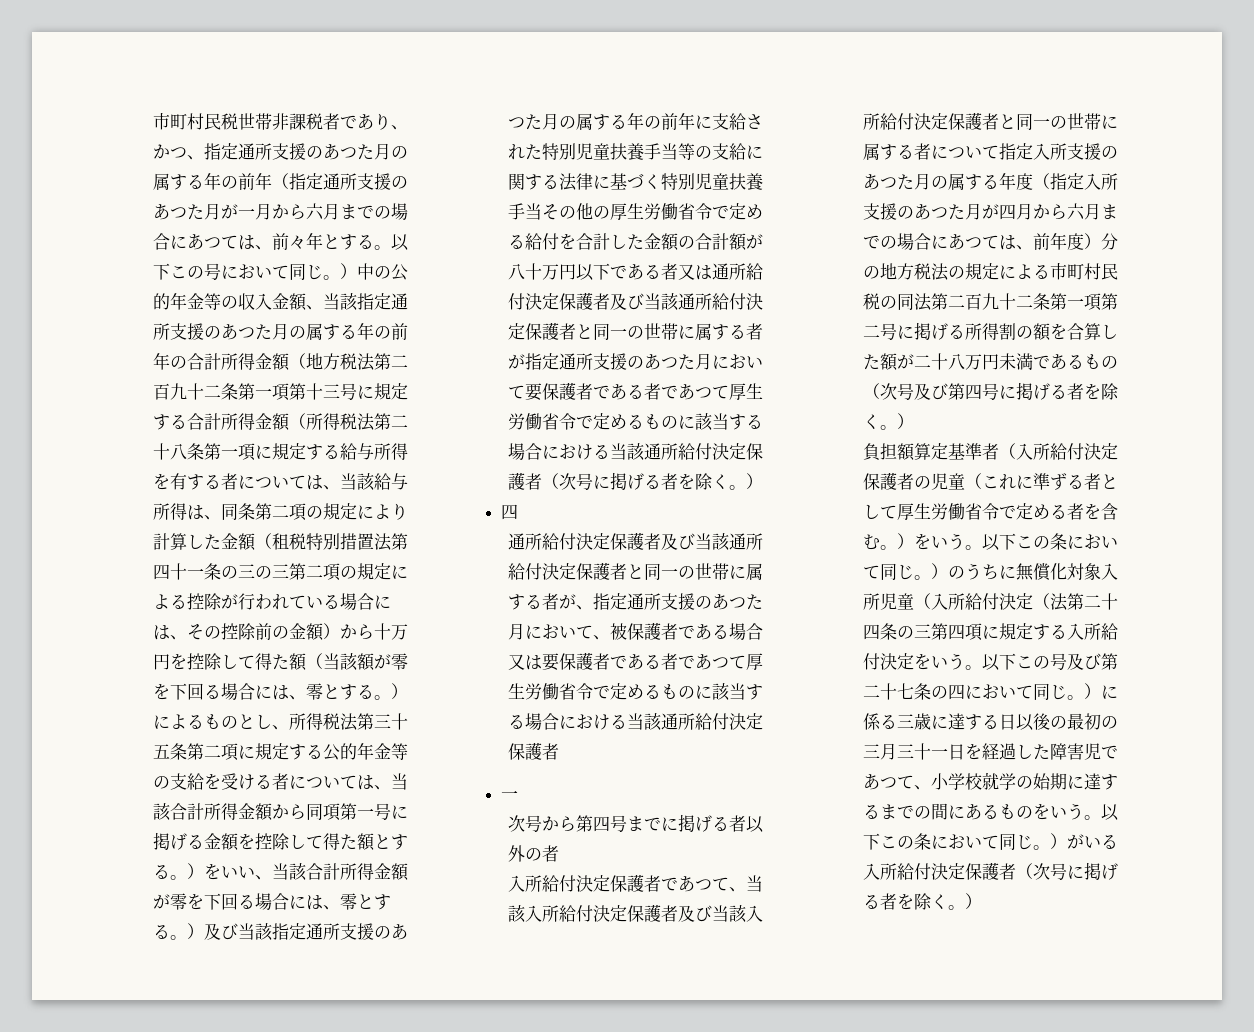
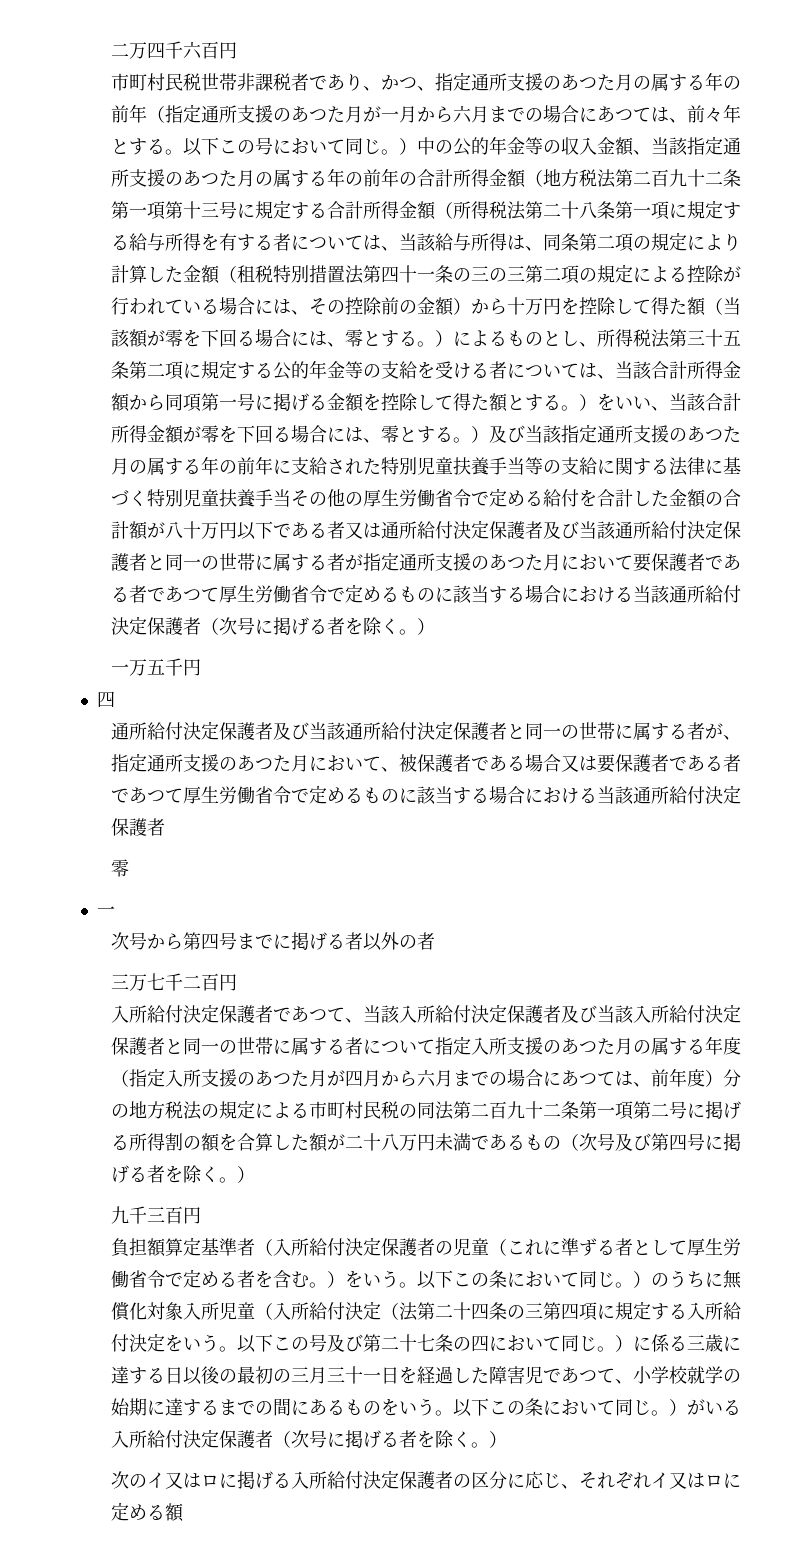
(152, 121) none -> [111,41,238,59] 二万四千六百円 //
(763, 481) none -> [111,658,202,676] // 一万五千円
(559, 751) none -> [111,859,130,877] // 零
(559, 853) none -> [111,973,238,991] // 三万七千二百円
(914, 421) none -> [111,1206,202,1224] // 九千三百円
(982, 901) none -> [111,1470,742,1489] [111,1502,185,1522] // 次のイ又はロに掲げる入所給付決定保護者の区分に応じ、それぞれイ又はロに定める額

